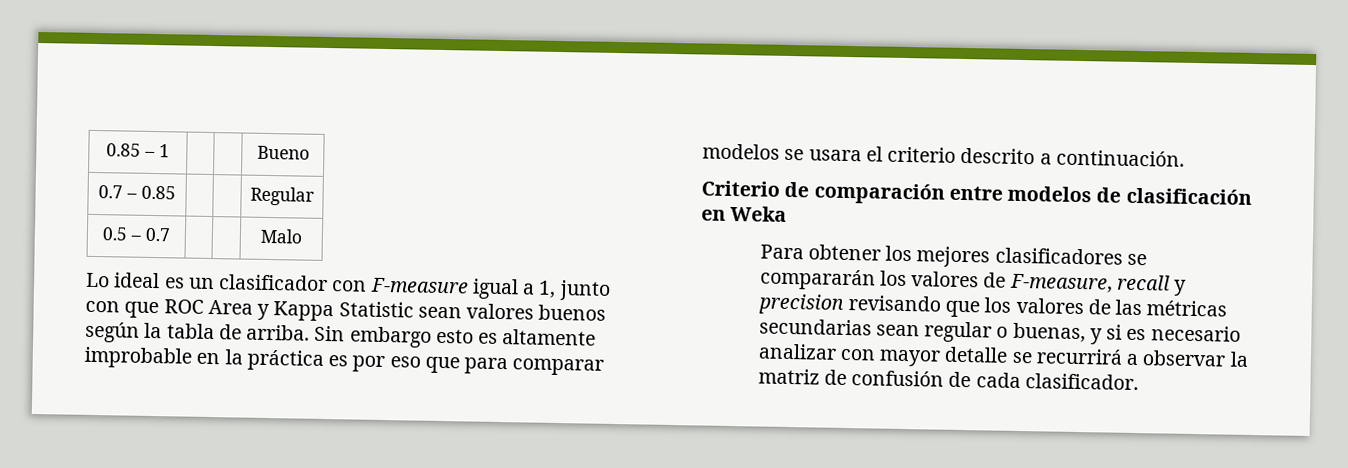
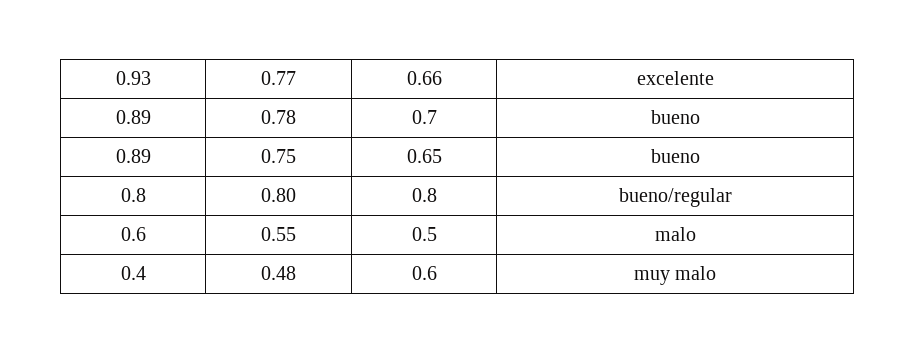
[106,143,170,158] [256,145,310,160] [98,185,176,200] [250,186,314,206] [102,227,171,242] [260,228,303,244] [85,272,611,301] [85,299,607,322] [85,321,597,348] [84,346,605,376] [702,143,1185,167] [701,180,1252,205] [701,205,788,222] [759,244,1147,268] [759,268,1188,296] [757,293,1228,318] [758,318,1241,345] [757,343,1249,367] [757,368,1139,391] 0.85 – 1 | | | Bueno // 0.7 – 0.85 | | | Regular // 0.5 – 0.7 | | | Malo // Lo ideal es un clasificador con F-measure igual a 1, junto con que ROC Area y Kappa Statistic sean valores buenos según la tabla de arriba. Sin embargo esto es altamente improbable en la práctica es por eso que para comparar modelos se usara el criterio descrito a continuación. // Criterio de comparación entre modelos de clasificación en Weka // Para obtener los mejores clasificadores se compararán los valores de F-measure, recall y precision revisando que los valores de las métricas secundarias sean regular o buenas, y si es necesario analizar con mayor detalle se recurrirá a observar la matriz de confusión de cada clasificador. -> [115,71,151,85] [261,71,296,85] [406,71,442,85] [636,71,714,85] [115,110,151,124] [261,110,296,124] [411,110,437,124] [650,110,700,124] [115,149,151,163] [261,149,296,163] [406,149,442,163] [650,149,700,163] [120,188,146,202] [261,188,296,202] [411,188,437,202] [618,188,732,207] [120,227,146,241] [261,227,296,241] [411,227,437,241] [654,227,696,241] [120,266,146,280] [261,266,296,280] [411,266,437,280] [633,266,717,285] 0.93 | 0.77 | 0.66 | excelente // 0.89 | 0.78 | 0.7 | bueno // 0.89 | 0.75 | 0.65 | bueno // 0.8 | 0.80 | 0.8 | bueno/regular // 0.6 | 0.55 | 0.5 | malo // 0.4 | 0.48 | 0.6 | muy malo

